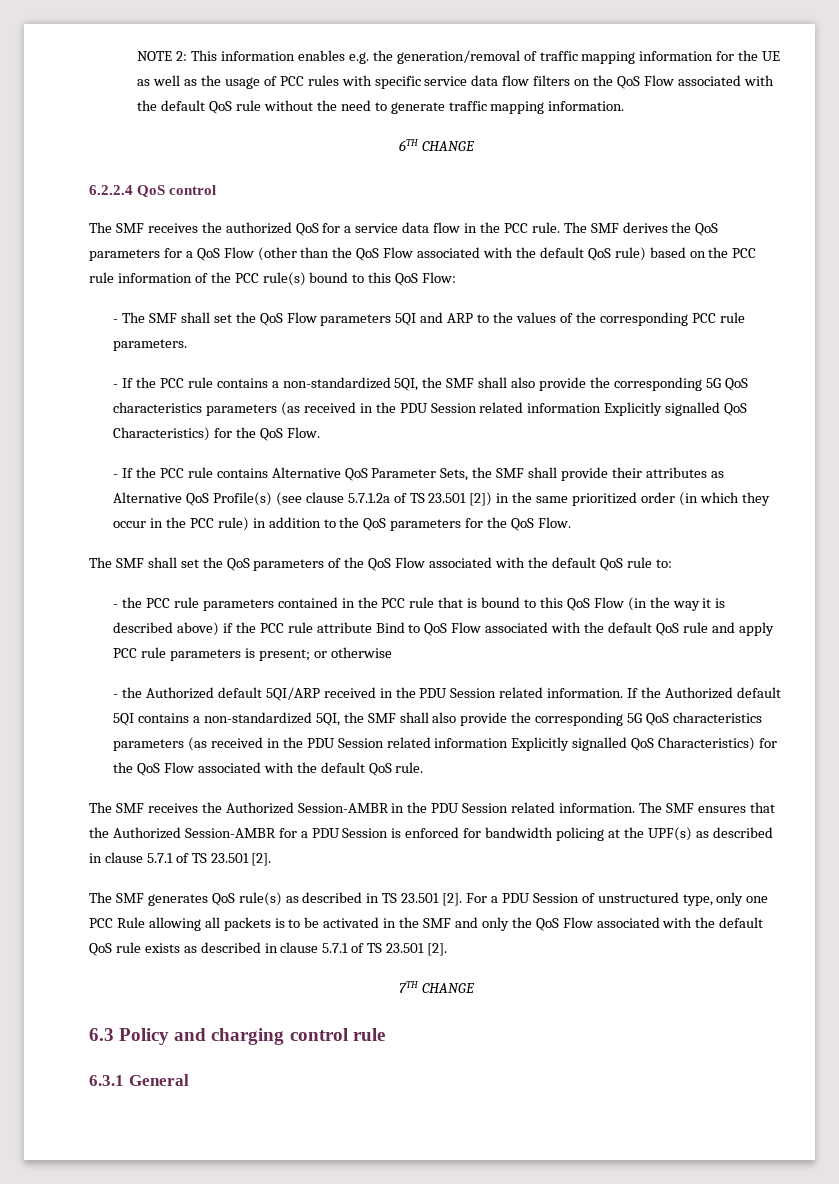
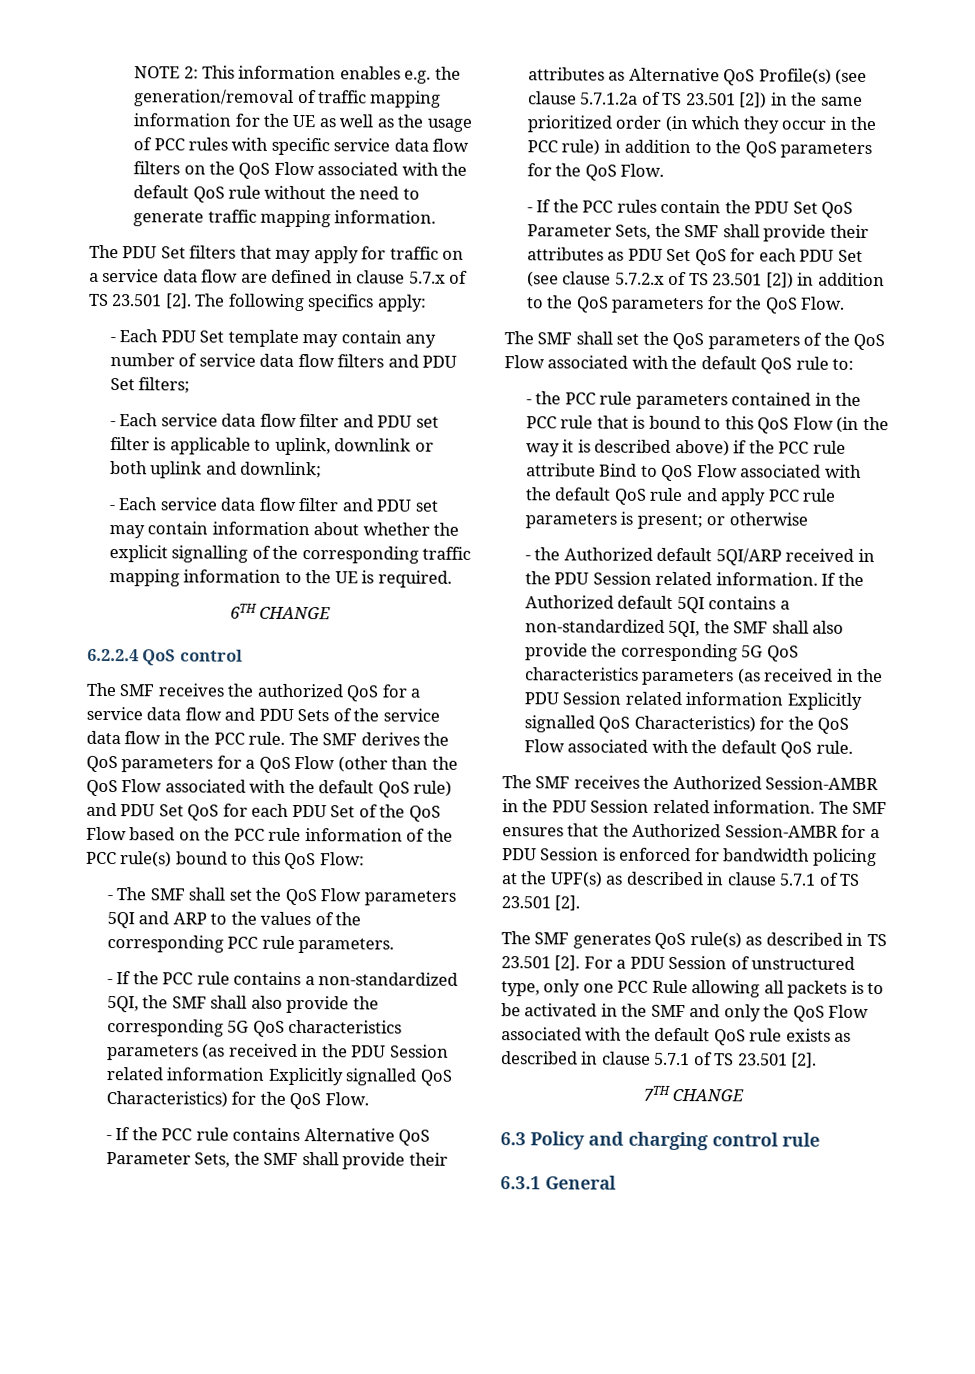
(625, 106) none -> [89,244,465,264] [89,268,469,284] [88,293,427,312] [110,329,437,348] [110,353,458,368] [110,377,191,394] [110,413,439,428] [110,437,434,456] [110,461,323,479] [109,497,438,512] [109,521,460,539] [109,545,472,564] [109,569,452,588] // The PDU Set filters that may apply for traffic on a service data flow are defined in clause 5.7.x of TS 23.501 [2]. The following specifics apply: // - Each PDU Set template may contain any number of service data flow filters and PDU Set filters; // - Each service data flow filter and PDU set filter is applicable to uplink, downlink or both uplink and downlink; // - Each service data flow filter and PDU set may contain information about whether the explicit signalling of the corresponding traffic mapping information to the UE is required.
(461, 227) none -> [224,707,440,722] [86,730,162,745] and PDU Sets of the service data flow
(646, 254) none -> [86,802,441,822] [86,826,127,841] and PDU Set QoS for each PDU Set of the QoS Flow
(571, 522) none -> [527,199,854,218] [527,223,869,242] [527,247,863,266] [527,271,885,289] [526,295,846,314] // - If the PCC rules contain the PDU Set QoS Parameter Sets, the SMF shall provide their attributes as PDU Set QoS for each PDU Set (see clause 5.7.2.x of TS 23.501 [2]) in addition to the QoS parameters for the QoS Flow.

